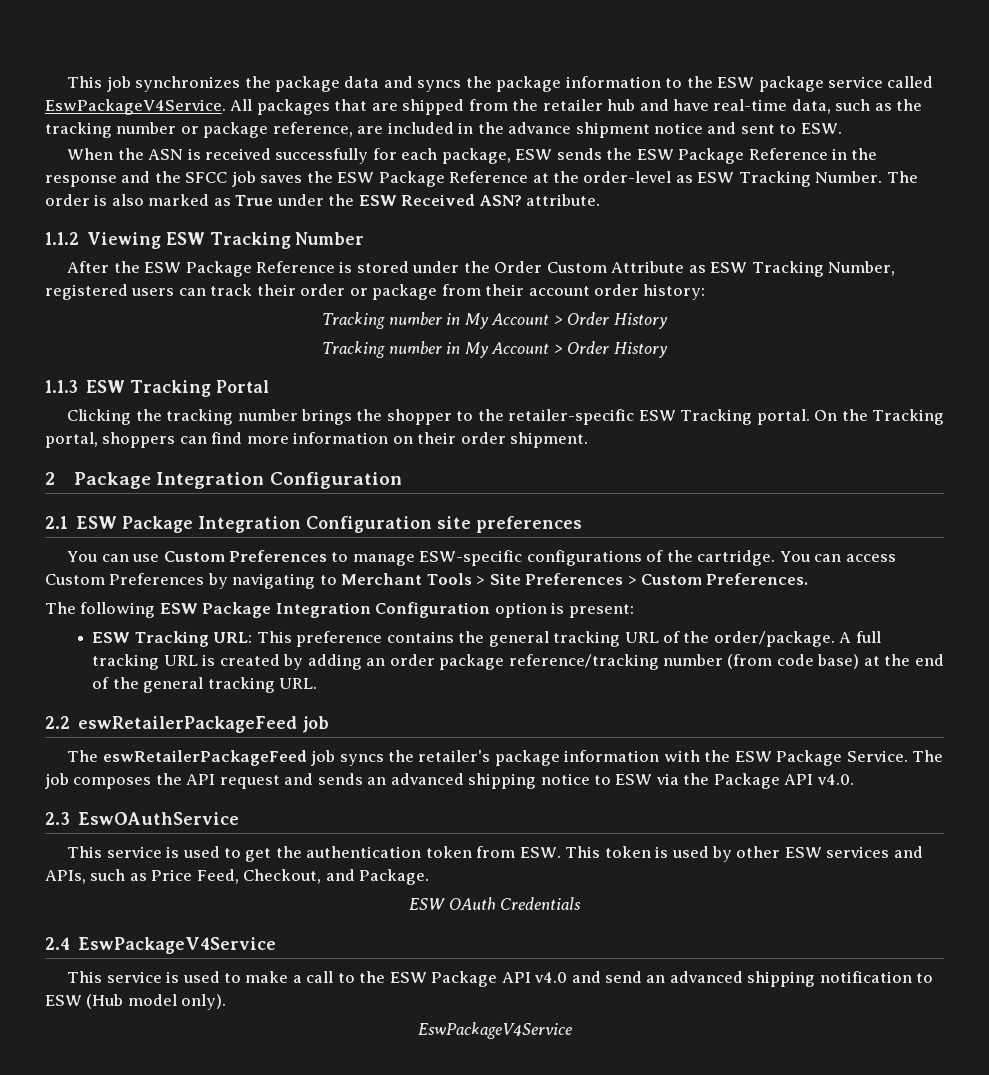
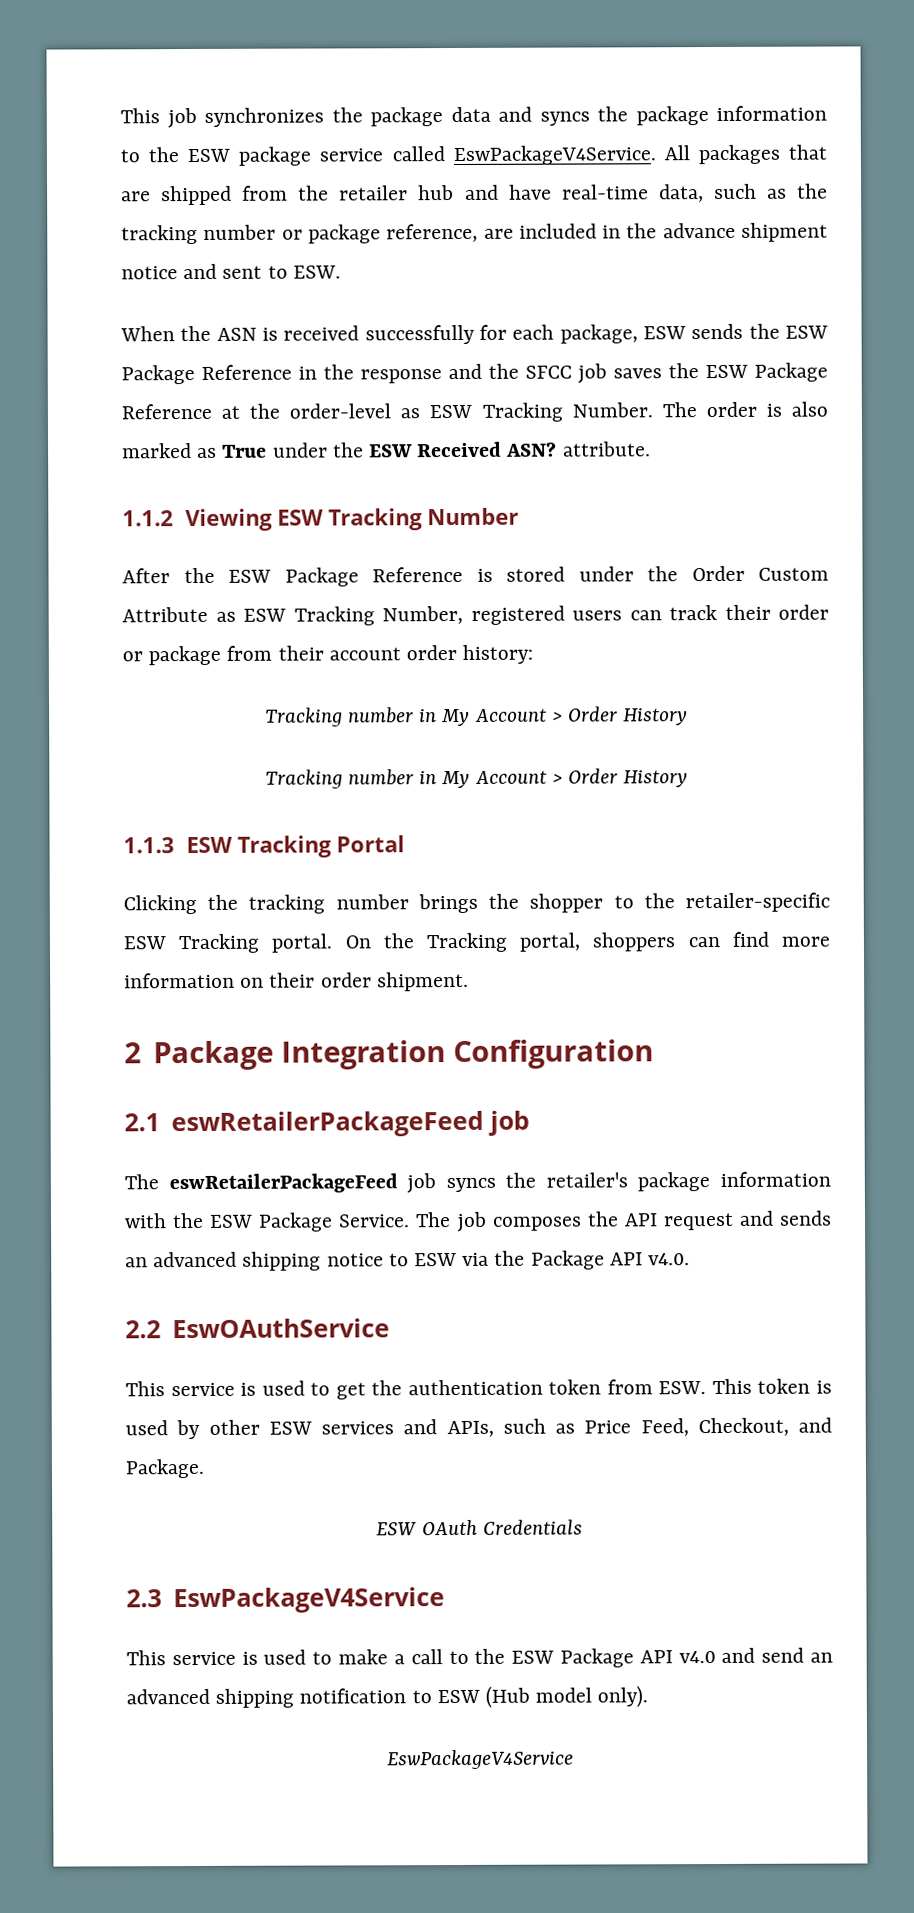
[76,516,583,533] [67,550,896,566] [45,573,809,589] [45,602,634,618] [92,631,881,647] [92,654,944,670] [92,677,318,693] [45,716,70,729] ESW Package Integration Configuration site preferences // You can use Custom Preferences to manage ESW-specific configurations of the cartridge. You can access Custom Preferences by navigating to Merchant Tools > Site Preferences > Custom Preferences. // The following ESW Package Integration Configuration option is present: // ESW Tracking URL: This preference contains the general tracking URL of the order/package. A full tracking URL is created by adding an order package reference/tracking number (from code base) at the end of the general tracking URL. // 2.2 -> (160, 1122) none
[45,812,70,825] 2.3 -> [125,1320,161,1339] 2.2
[45,937,70,950] 2.4 -> [126,1589,162,1608] 2.3

